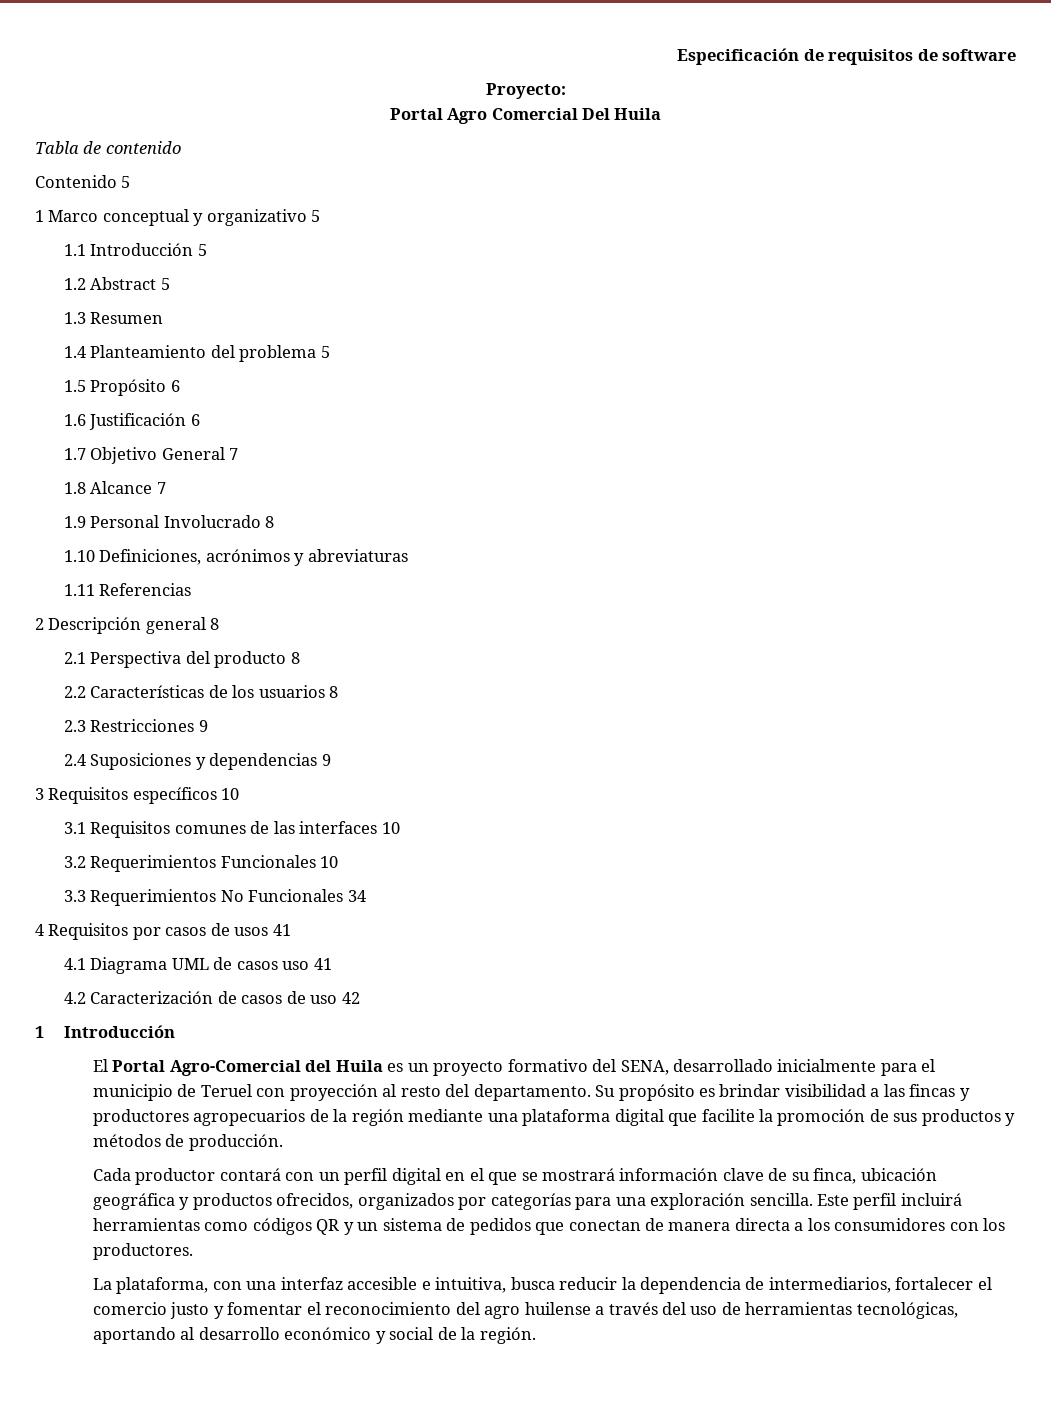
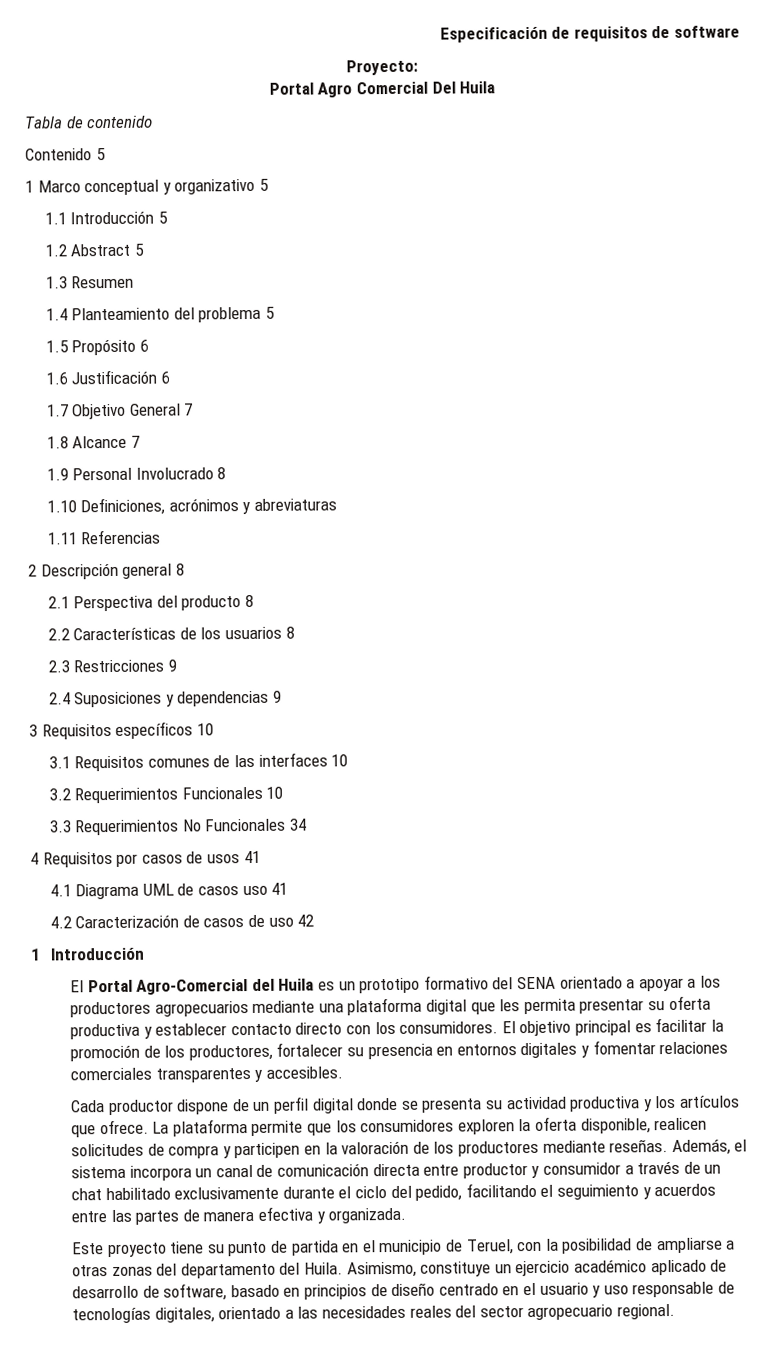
[433,1061,504,1076] proyecto -> [359,977,421,994] prototipo
[620,1059,936,1076] [92,1084,970,1101] [92,1109,404,1126] SENA, desarrollado inicialmente para el municipio de Teruel con proyección al resto del departamento. Su propósito es brindar visibilidad a las fincas y productores agropecuarios de la región -> [517,975,721,992] [70,1001,249,1018] SENA orientado a apoyar a los productores agropecuarios
[701,1109,1016,1126] [92,1134,283,1151] facilite la promoción de sus productos y métodos de producción. -> [499,995,711,1015] [70,1017,724,1040] [70,1040,729,1062] [70,1066,343,1083] les permita presentar su oferta productiva y establecer contacto directo con los consumidores. El objetivo principal es facilitar la promoción de los productores, fortalecer su presencia en entornos digitales y fomentar relaciones comerciales transparentes y accesibles.
[219,1168,315,1181] contará con -> [177,1099,250,1115] dispone de
[445,1168,937,1185] [92,1193,962,1210] [92,1218,1006,1235] [92,1243,193,1260] [92,1277,992,1294] [92,1302,958,1319] [92,1327,536,1344] en el que se mostrará información clave de su finca, ubicación geográfica y productos ofrecidos, organizados por categorías para una exploración sencilla. Este perfil incluirá herramientas como códigos QR y un sistema de pedidos que conectan de manera directa a los consumidores con los productores. // La plataforma, con una interfaz accesible e intuitiva, busca reducir la dependencia de intermediarios, fortalecer el comercio justo y fomentar el reconocimiento del agro huilense a través del uso de herramientas tecnológicas, aportando al desarrollo económico y social de la región. -> [357,1095,740,1113] [71,1116,708,1138] [71,1138,748,1159] [71,1160,722,1181] [71,1182,717,1201] [71,1206,407,1225] [72,1237,736,1258] [72,1259,728,1279] [72,1281,735,1301] [72,1303,676,1324] donde se presenta su actividad productiva y los artículos que ofrece. La plataforma permite que los consumidores exploren la oferta disponible, realicen solicitudes de compra y participen en la valoración de los productores mediante reseñas. Además, el sistema incorpora un canal de comunicación directa entre productor y consumidor a través de un chat habilitado exclusivamente durante el ciclo del pedido, facilitando el seguimiento y acuerdos entre las partes de manera efectiva y organizada. // Este proyecto tiene su punto de partida en el municipio de Teruel, con la posibilidad de ampliarse a otras zonas del departamento del Huila. Asimismo, constituye un ejercicio académico aplicado de desarrollo de software, basado en principios de diseño centrado en el usuario y uso responsable de tecnologías digitales, orientado a las necesidades reales del sector agropecuario regional.

